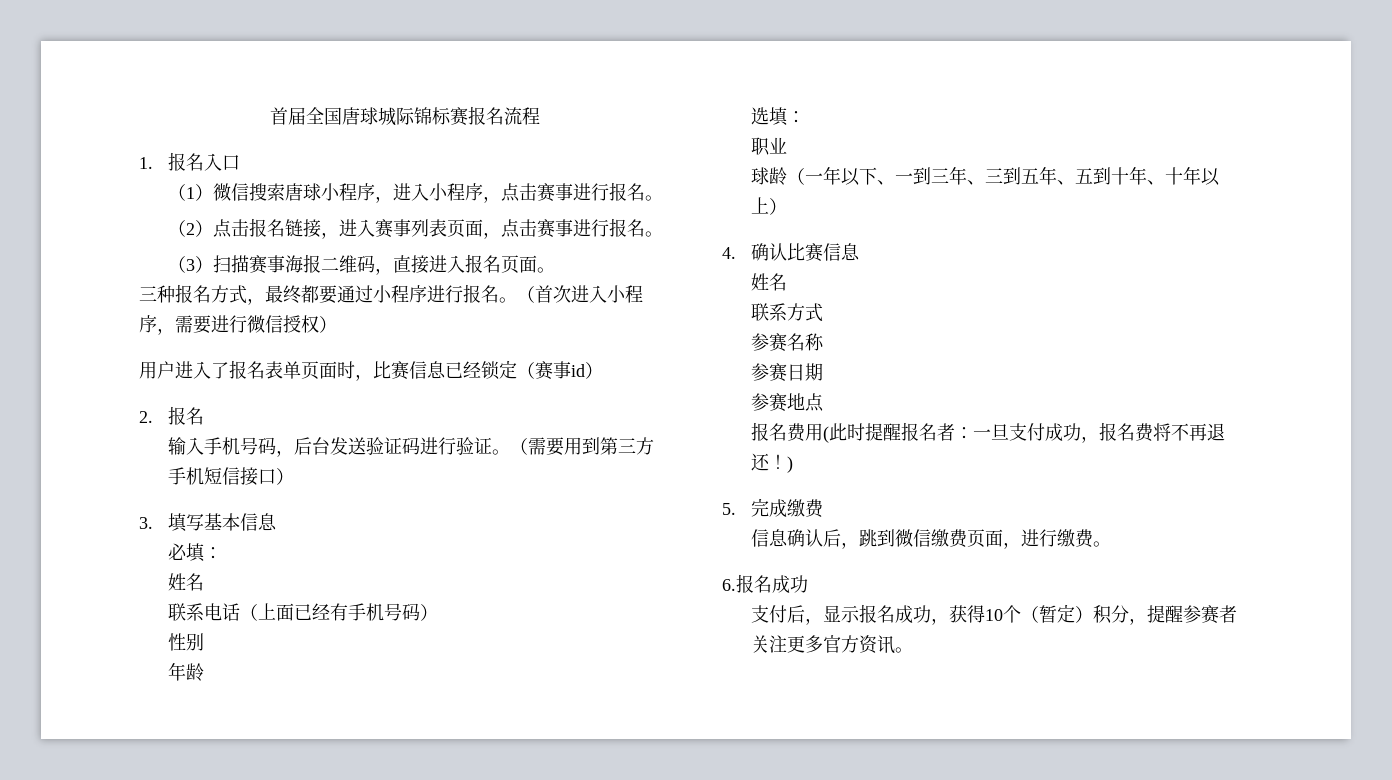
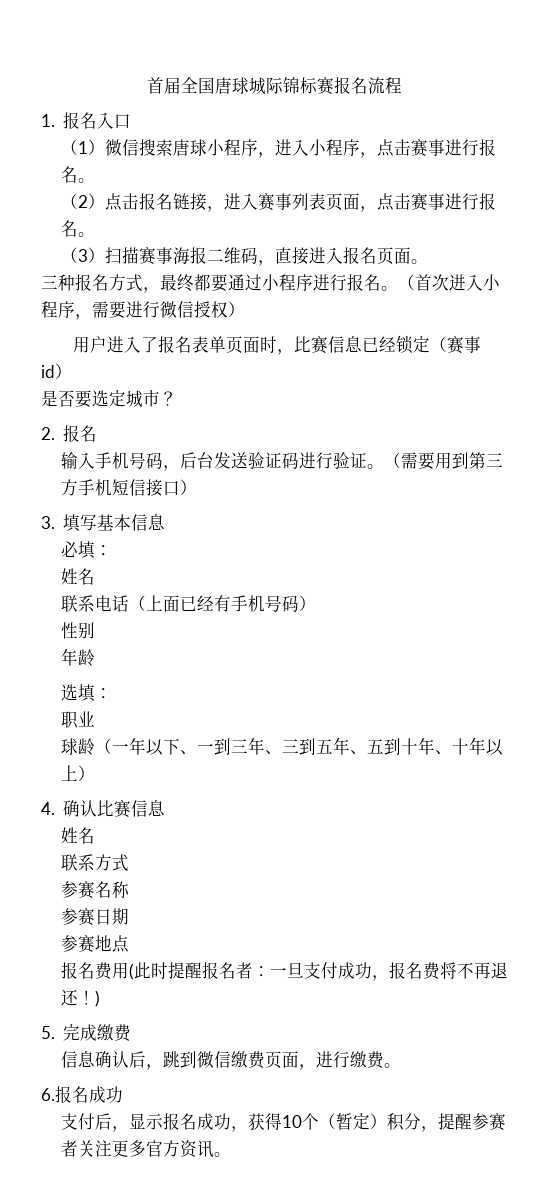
(603, 370) none -> [41,390,177,408] // 是否要选定城市？

